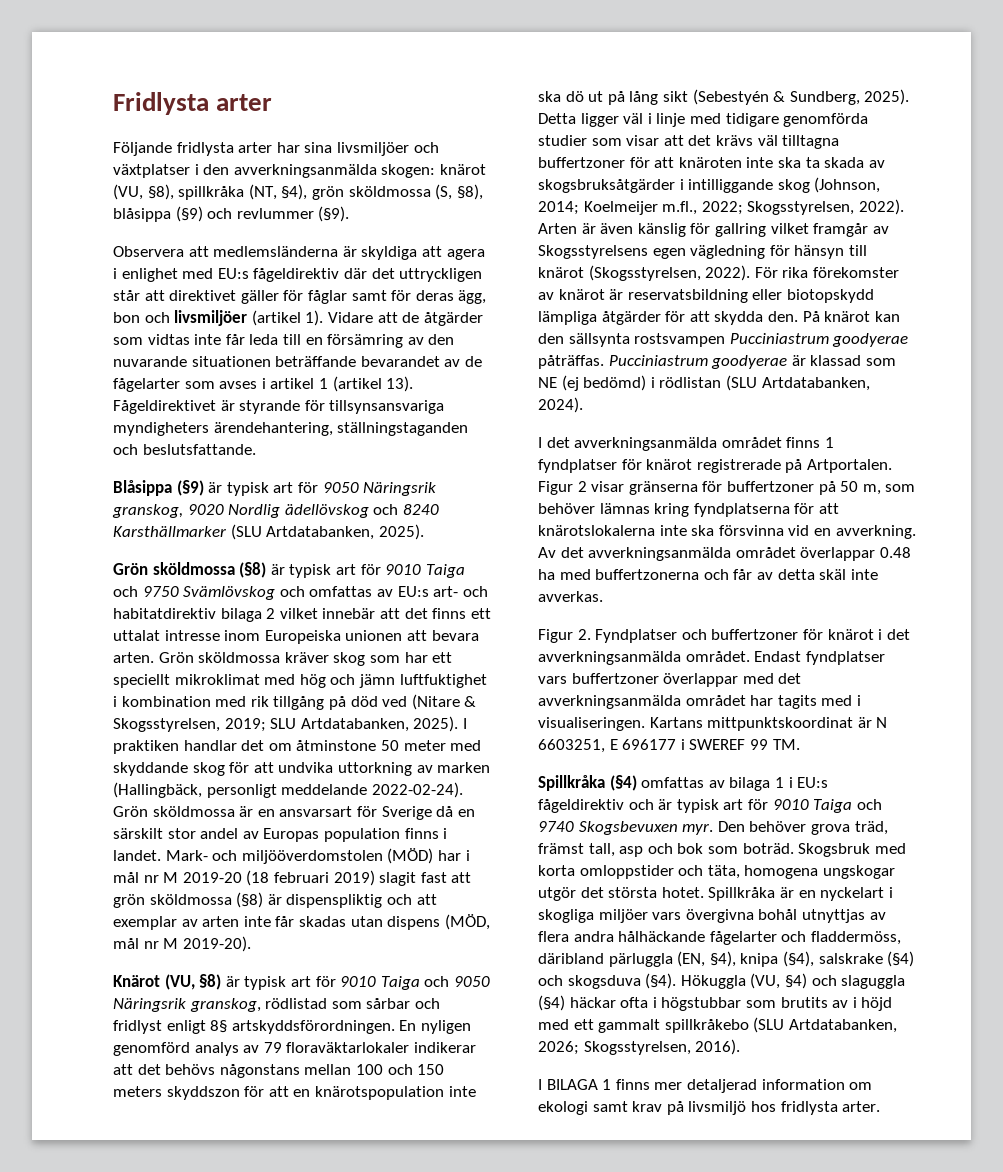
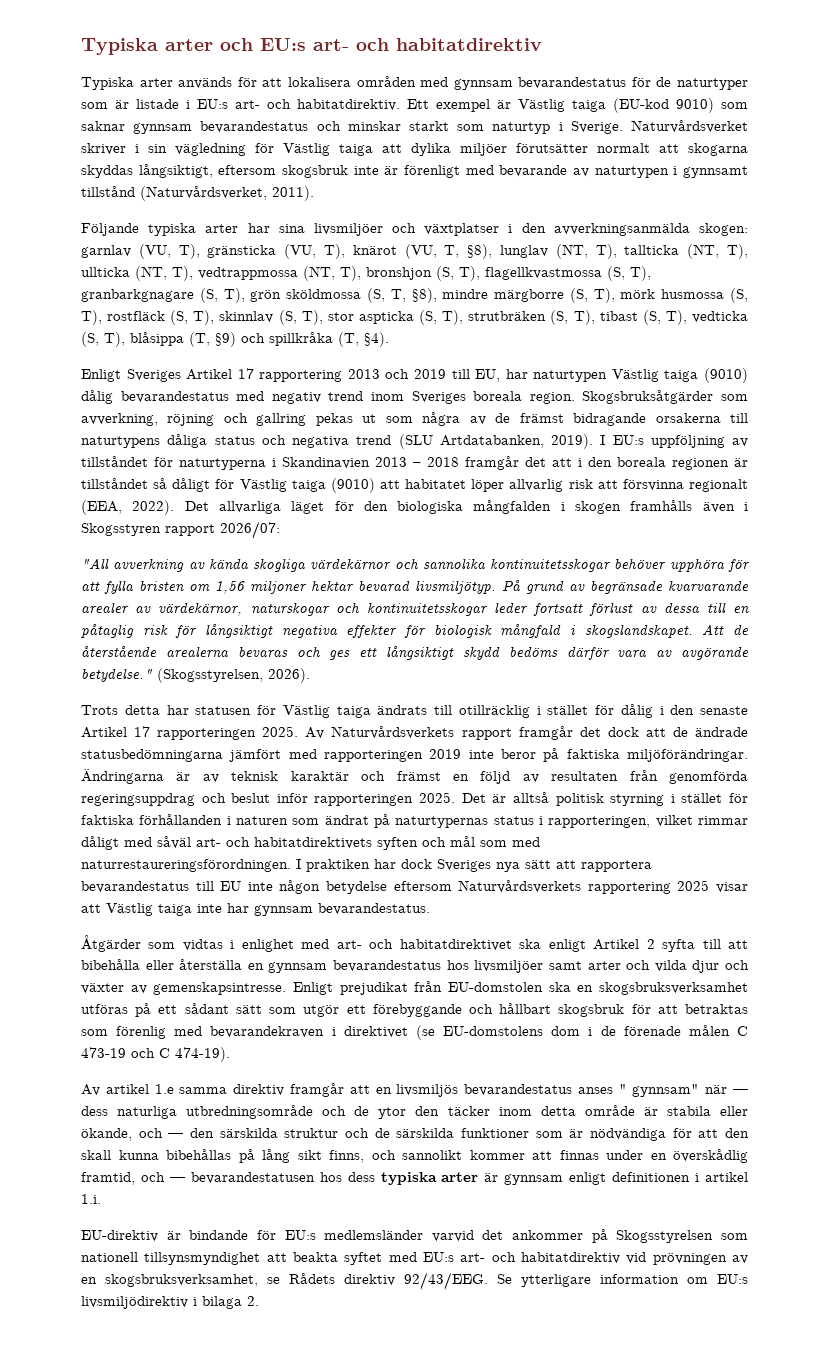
[113,92,273,115] Fridlysta arter -> [81,38,542,55] [81,76,749,90] [81,98,748,113] [81,120,748,134] [81,143,748,156] [81,164,748,178] [81,186,314,201] Typiska arter och EU:s art- och habitatdirektiv // Typiska arter används för att lokalisera områden med gynnsam bevarandestatus för de naturtyper som är listade i EU:s art- och habitatdirektiv. Ett exempel är Västlig taiga (EU-kod 9010) som saknar gynnsam bevarandestatus och minskar starkt som naturtyp i Sverige. Naturvårdsverket skriver i sin vägledning för Västlig taiga att dylika miljöer förutsätter normalt att skogarna skyddas långsiktigt, eftersom skogsbruk inte är förenligt med bevarande av naturtypen i gynnsamt tillstånd (Naturvårdsverket, 2011).
[176,142,234,156] fridlysta -> [148,223,197,236] typiska
[439,164,486,175] [113,184,483,200] [113,206,350,222] [113,246,485,260] [113,268,483,282] [113,290,487,304] [113,310,483,326] [113,334,455,348] [113,356,482,367] [113,376,414,392] [113,400,445,414] [113,422,469,436] [113,444,256,455] [113,480,437,496] [112,504,439,518] [113,524,424,540] [113,562,465,578] [113,586,488,600] [113,608,491,622] [113,630,479,644] [113,652,453,666] [113,674,487,688] [113,694,477,710] [113,716,467,732] [113,740,482,754] [113,762,491,776] [113,782,463,798] [113,806,475,820] [113,828,448,842] [113,848,470,864] [113,870,472,886] [113,892,437,908] [113,914,490,930] [113,936,251,952] [113,974,490,990] [113,998,440,1012] [113,1020,471,1034] [113,1042,476,1056] [113,1064,445,1078] [113,1086,476,1100] [538,89,910,105] [538,113,869,127] [538,135,840,149] [538,157,885,168] [538,177,881,193] [538,199,904,215] [538,223,889,237] [538,245,867,259] [538,265,899,281] [538,289,874,303] [538,311,900,325] [538,333,909,347] [538,355,896,369] [538,375,870,391] [538,397,583,413] [538,437,834,451] [538,459,892,473] [538,481,916,495] [538,503,839,517] [538,525,916,539] [538,547,911,561] [538,569,878,580] [538,591,603,602] [538,629,910,643] [538,651,885,665] [538,673,802,687] [538,695,861,709] [538,717,888,731] [538,739,800,753] [538,775,829,791] [538,799,882,813] [538,821,888,835] [538,843,906,857] [538,865,895,879] [538,887,893,901] [538,909,886,923] [538,931,901,945] [538,951,915,967] [538,973,906,989] [538,995,893,1011] [538,1017,897,1033] [538,1039,741,1055] [538,1079,873,1093] [538,1101,881,1115] knärot (VU, §8), spillkråka (NT, §4), grön sköldmossa (S, §8), blåsippa (§9) och revlummer (§9). // Observera att medlemsländerna är skyldiga att agera i enlighet med EU:s fågeldirektiv där det uttryckligen står att direktivet gäller för fåglar samt för deras ägg, bon och livsmiljöer (artikel 1). Vidare att de åtgärder som vidtas inte får leda till en försämring av den nuvarande situationen beträffande bevarandet av de fågelarter som avses i artikel 1 (artikel 13). Fågeldirektivet är styrande för tillsynsansvariga myndigheters ärendehantering, ställningstaganden och beslutsfattande. // Blåsippa (§9) är typisk art för 9050 Näringsrik granskog, 9020 Nordlig ädellövskog och 8240 Karsthällmarker (SLU Artdatabanken, 2025). // Grön sköldmossa (§8) är typisk art för 9010 Taiga och 9750 Svämlövskog och omfattas av EU:s art- och habitatdirektiv bilaga 2 vilket innebär att det finns ett uttalat intresse inom Europeiska unionen att bevara arten. Grön sköldmossa kräver skog som har ett speciellt mikroklimat med hög och jämn luftfuktighet i kombination med rik tillgång på död ved (Nitare & Skogsstyrelsen, 2019; SLU Artdatabanken, 2025). I praktiken handlar det om åtminstone 50 meter med skyddande skog för att undvika uttorkning av marken (Hallingbäck, personligt meddelande 2022-02-24). Grön sköldmossa är en ansvarsart för Sverige då en särskilt stor andel av Europas population finns i landet. Mark- och miljööverdomstolen (MÖD) har i mål nr M 2019-20 (18 februari 2019) slagit fast att grön sköldmossa (§8) är dispenspliktig och att exemplar av arten inte får skadas utan dispens (MÖD, mål nr M 2019-20). // Knärot (VU, §8) är typisk art för 9010 Taiga och 9050 Näringsrik granskog, rödlistad som sårbar och fridlyst enligt 8§ artskyddsförordningen. En nyligen genomförd analys av 79 floraväktarlokaler indikerar att det behövs någonstans mellan 100 och 150 meters skyddszon för att en knärotspopulation inte ska dö ut på lång sikt (Sebestyén & Sundberg, 2025). Detta ligger väl i linje med tidigare genomförda studier som visar att det krävs väl tilltagna buffertzoner för att knäroten inte ska ta skada av skogsbruksåtgärder i intilliggande skog (Johnson, 2014; Koelmeijer m.fl., 2022; Skogsstyrelsen, 2022). Arten är även känslig för gallring vilket framgår av Skogsstyrelsens egen vägledning för hänsyn till knärot (Skogsstyrelsen, 2022). För rika förekomster av knärot är reservatsbildning eller biotopskydd lämpliga åtgärder för att skydda den. På knärot kan den sällsynta rostsvampen Pucciniastrum goodyerae påträffas. Pucciniastrum goodyerae är klassad som NE (ej bedömd) i rödlistan (SLU Artdatabanken, 2024). // I det avverkningsanmälda området finns 1 fyndplatser för knärot registrerade på Artportalen. Figur 2 visar gränserna för buffertzoner på 50 m, som behöver lämnas kring fyndplatserna för att knärotslokalerna inte ska försvinna vid en avverkning. Av det avverkningsanmälda området överlappar 0.48 ha med buffertzonerna och får av detta skäl inte avverkas. // Figur 2. Fyndplatser och buffertzoner för knärot i det avverkningsanmälda området. Endast fyndplatser vars buffertzoner överlappar med det avverkningsanmälda området har tagits med i visualiseringen. Kartans mittpunktskoordinat är N 6603251, E 696177 i SWEREF 99 TM. // Spillkråka (§4) omfattas av bilaga 1 i EU:s fågeldirektiv och är typisk art för 9010 Taiga och 9740 Skogsbevuxen myr. Den behöver grova träd, främst tall, asp och bok som boträd. Skogsbruk med korta omloppstider och täta, homogena ungskogar utgör det största hotet. Spillkråka är en nyckelart i skogliga miljöer vars övergivna bohål utnyttjas av flera andra hålhäckande fågelarter och fladdermöss, däribland pärluggla (EN, §4), knipa (§4), salskrake (§4) och skogsduva (§4). Hökuggla (VU, §4) och slaguggla (§4) häckar ofta i högstubbar som brutits av i höjd med ett gammalt spillkråkebo (SLU Artdatabanken, 2026; Skogsstyrelsen, 2016). // I BILAGA 1 finns mer detaljerad information om ekologi samt krav på livsmiljö hos fridlysta arter. -> [81,244,748,259] [81,266,651,281] [81,288,749,303] [81,310,749,325] [81,332,389,347] [81,368,748,383] [81,390,749,404] [81,412,748,426] [81,434,748,449] [81,456,748,470] [81,478,748,493] [81,500,748,515] [81,521,280,539] [81,558,750,572] [81,580,749,594] [81,602,749,616] [81,624,749,638] [81,646,750,660] [81,668,310,683] [81,704,748,718] [81,726,749,740] [81,748,748,762] [81,769,748,784] [81,792,749,806] [81,814,748,828] [81,836,540,850] [81,859,652,872] [81,880,749,894] [81,903,430,916] [81,935,748,952] [81,959,750,973] [81,981,748,995] [81,1003,748,1017] [81,1025,748,1040] [81,1047,230,1062] [81,1083,749,1097] [81,1105,749,1119] [81,1128,749,1141] [81,1149,748,1163] [81,1172,748,1185] [81,1194,101,1204] [81,1229,748,1243] [81,1252,748,1265] [81,1272,748,1290] [81,1296,259,1309] garnlav (VU, T), gränsticka (VU, T), knärot (VU, T, §8), lunglav (NT, T), tallticka (NT, T), ullticka (NT, T), vedtrappmossa (NT, T), bronshjon (S, T), flagellkvastmossa (S, T), granbarkgnagare (S, T), grön sköldmossa (S, T, §8), mindre märgborre (S, T), mörk husmossa (S, T), rostfläck (S, T), skinnlav (S, T), stor aspticka (S, T), strutbräken (S, T), tibast (S, T), vedticka (S, T), blåsippa (T, §9) och spillkråka (T, §4). // Enligt Sveriges Artikel 17 rapportering 2013 och 2019 till EU, har naturtypen Västlig taiga (9010) dålig bevarandestatus med negativ trend inom Sveriges boreala region. Skogsbruksåtgärder som avverkning, röjning och gallring pekas ut som några av de främst bidragande orsakerna till naturtypens dåliga status och negativa trend (SLU Artdatabanken, 2019). I EU:s uppföljning av tillståndet för naturtyperna i Skandinavien 2013 – 2018 framgår det att i den boreala regionen är tillståndet så dåligt för Västlig taiga (9010) att habitatet löper allvarlig risk att försvinna regionalt (EEA, 2022). Det allvarliga läget för den biologiska mångfalden i skogen framhålls även i Skogsstyren rapport 2026/07: // "All avverkning av kända skogliga värdekärnor och sannolika kontinuitetsskogar behöver upphöra för att fylla bristen om 1,56 miljoner hektar bevarad livsmiljötyp. På grund av begränsade kvarvarande arealer av värdekärnor, naturskogar och kontinuitetsskogar leder fortsatt förlust av dessa till en påtaglig risk för långsiktigt negativa effekter för biologisk mångfald i skogslandskapet. Att de återstående arealerna bevaras och ges ett långsiktigt skydd bedöms därför vara av avgörande betydelse." (Skogsstyrelsen, 2026). // Trots detta har statusen för Västlig taiga ändrats till otillräcklig i stället för dålig i den senaste Artikel 17 rapporteringen 2025. Av Naturvårdsverkets rapport framgår det dock att de ändrade statusbedömningarna jämfört med rapporteringen 2019 inte beror på faktiska miljöförändringar. Ändringarna är av teknisk karaktär och främst en följd av resultaten från genomförda regeringsuppdrag och beslut inför rapporteringen 2025. Det är alltså politisk styrning i stället för faktiska förhållanden i naturen som ändrat på naturtypernas status i rapporteringen, vilket rimmar dåligt med såväl art- och habitatdirektivets syften och mål som med naturrestaureringsförordningen. I praktiken har dock Sveriges nya sätt att rapportera bevarandestatus till EU inte någon betydelse eftersom Naturvårdsverkets rapportering 2025 visar att Västlig taiga inte har gynnsam bevarandestatus. // Åtgärder som vidtas i enlighet med art- och habitatdirektivet ska enligt Artikel 2 syfta till att bibehålla eller återställa en gynnsam bevarandestatus hos livsmiljöer samt arter och vilda djur och växter av gemenskapsintresse. Enligt prejudikat från EU-domstolen ska en skogsbruksverksamhet utföras på ett sådant sätt som utgör ett förebyggande och hållbart skogsbruk för att betraktas som förenlig med bevarandekraven i direktivet (se EU-domstolens dom i de förenade målen C 473-19 och C 474-19). // Av artikel 1.e samma direktiv framgår att en livsmiljös bevarandestatus anses " gynnsam" när — dess naturliga utbredningsområde och de ytor den täcker inom detta område är stabila eller ökande, och — den särskilda struktur och de särskilda funktioner som är nödvändiga för att den skall kunna bibehållas på lång sikt finns, och sannolikt kommer att finnas under en överskådlig framtid, och — bevarandestatusen hos dess typiska arter är gynnsam enligt definitionen i artikel 1.i. // EU-direktiv är bindande för EU:s medlemsländer varvid det ankommer på Skogsstyrelsen som nationell tillsynsmyndighet att beakta syftet med EU:s art- och habitatdirektiv vid prövningen av en skogsbruksverksamhet, se Rådets direktiv 92/43/EEG. Se ytterligare information om EU:s livsmiljödirektiv i bilaga 2.

